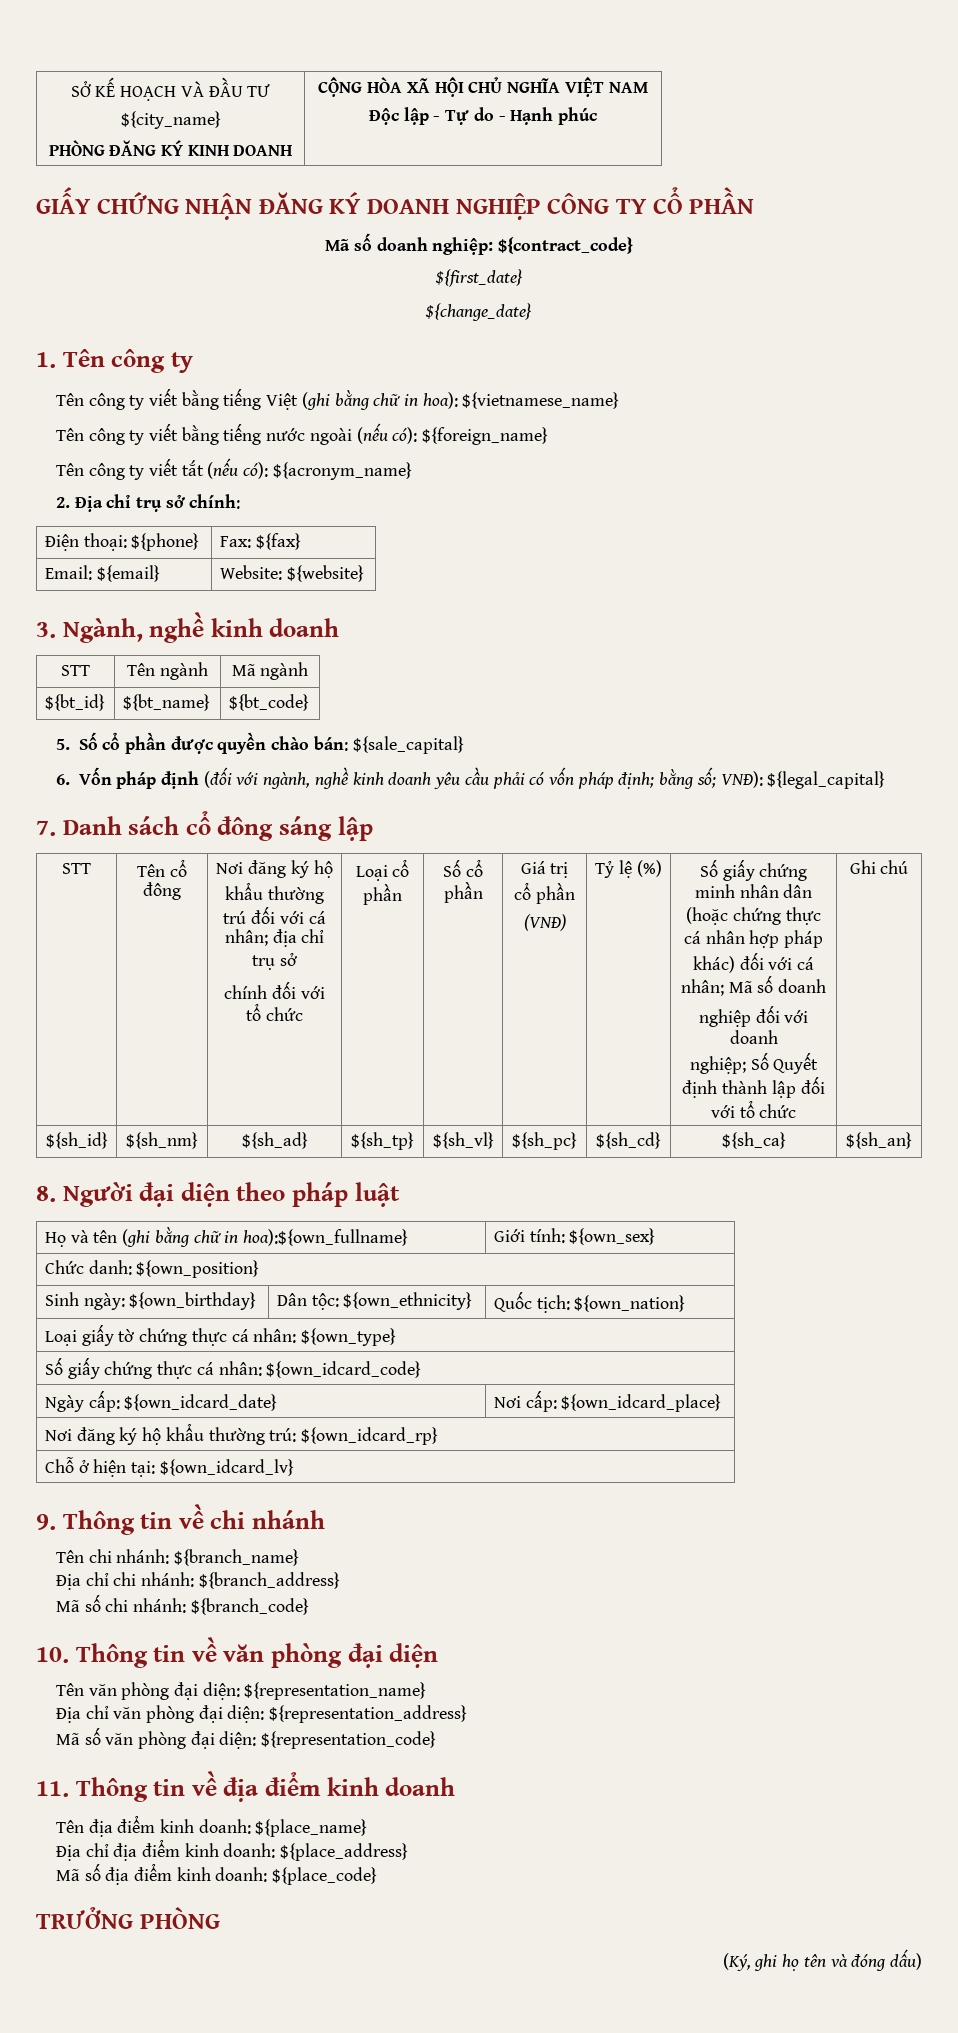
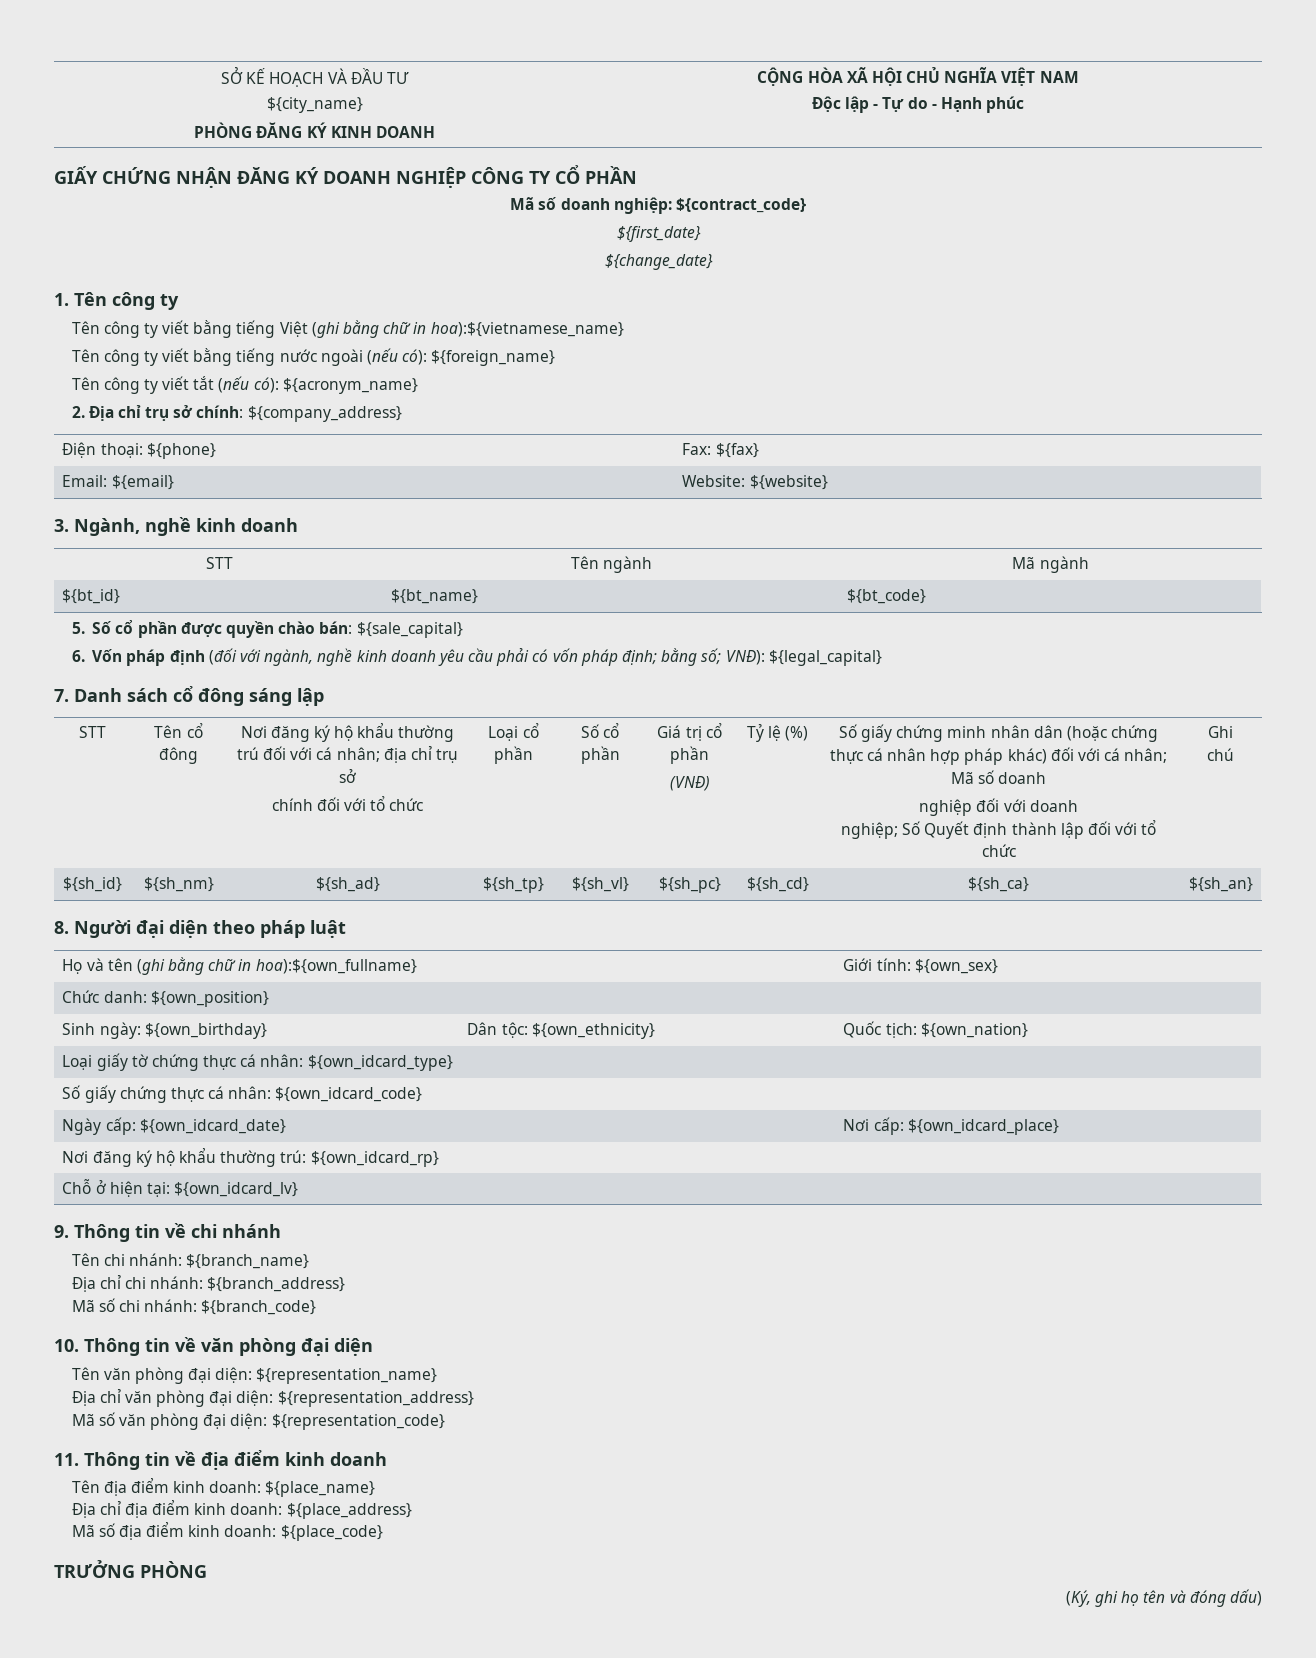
[422,392,620,409] hoa): ${vietnamese_name} -> [430,322,624,337] hoa):${vietnamese_name}
(241, 501) none -> [247,406,402,422] ${company_address}
(876, 867) none -> (1233, 732) //
[300,1328,396,1346] ${own_type} -> [307,1055,453,1071] ${own_idcard_type}

